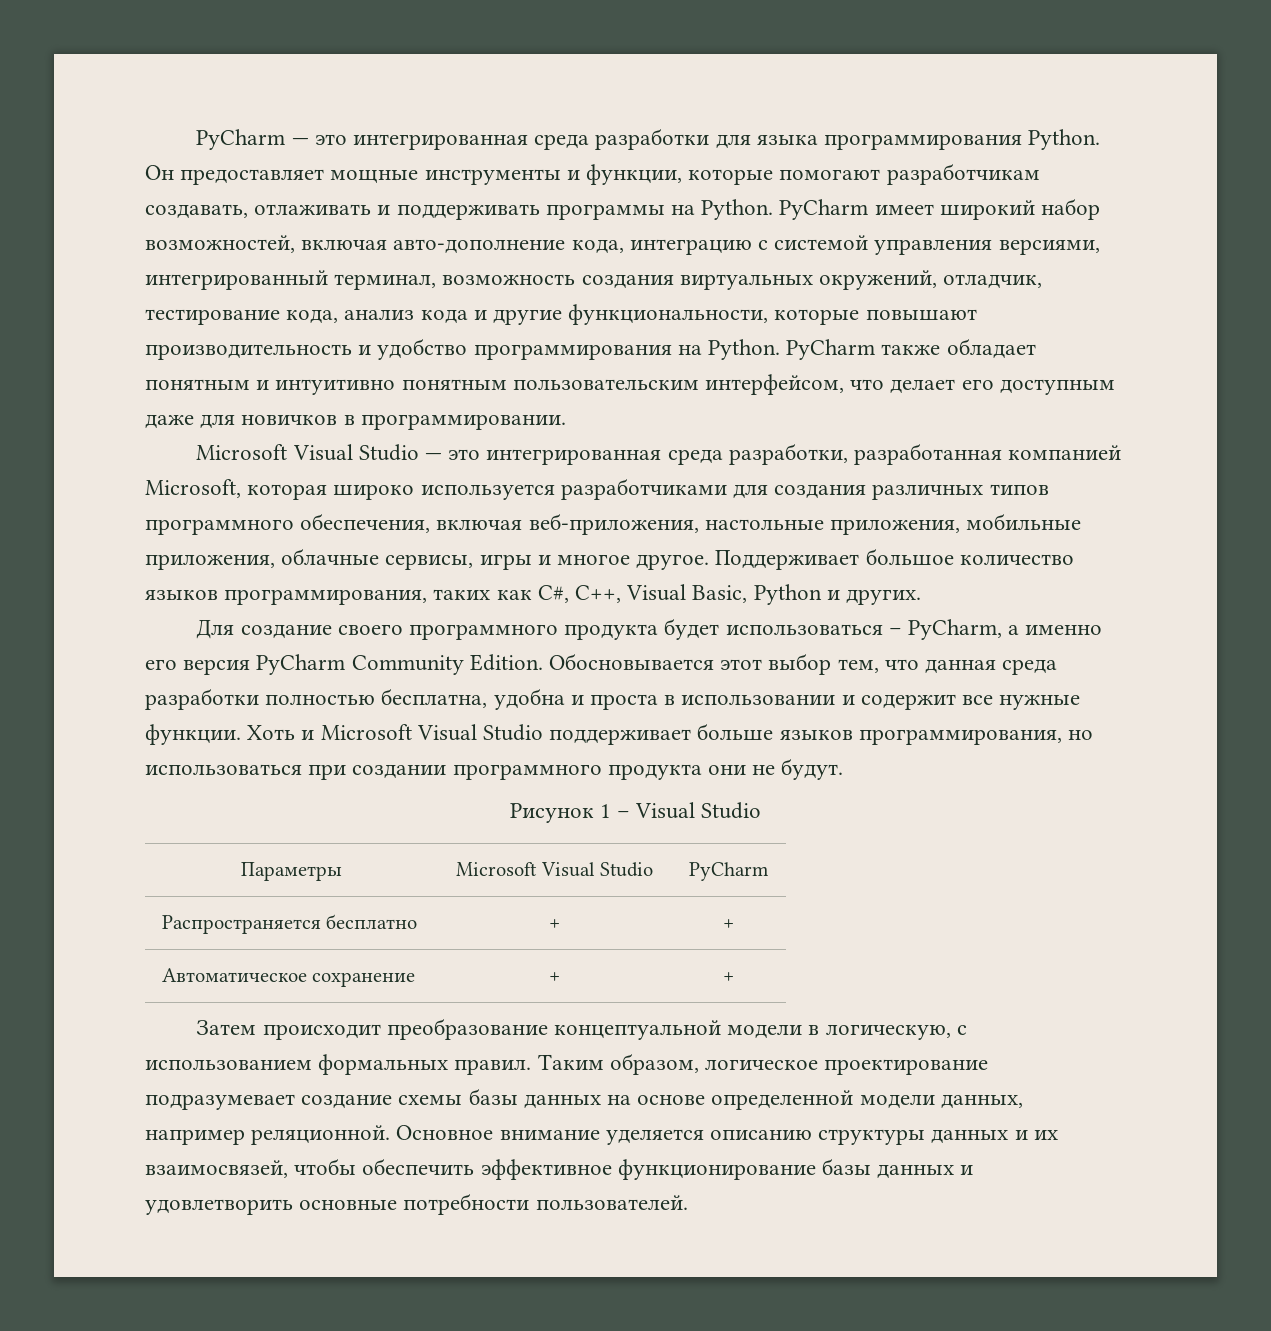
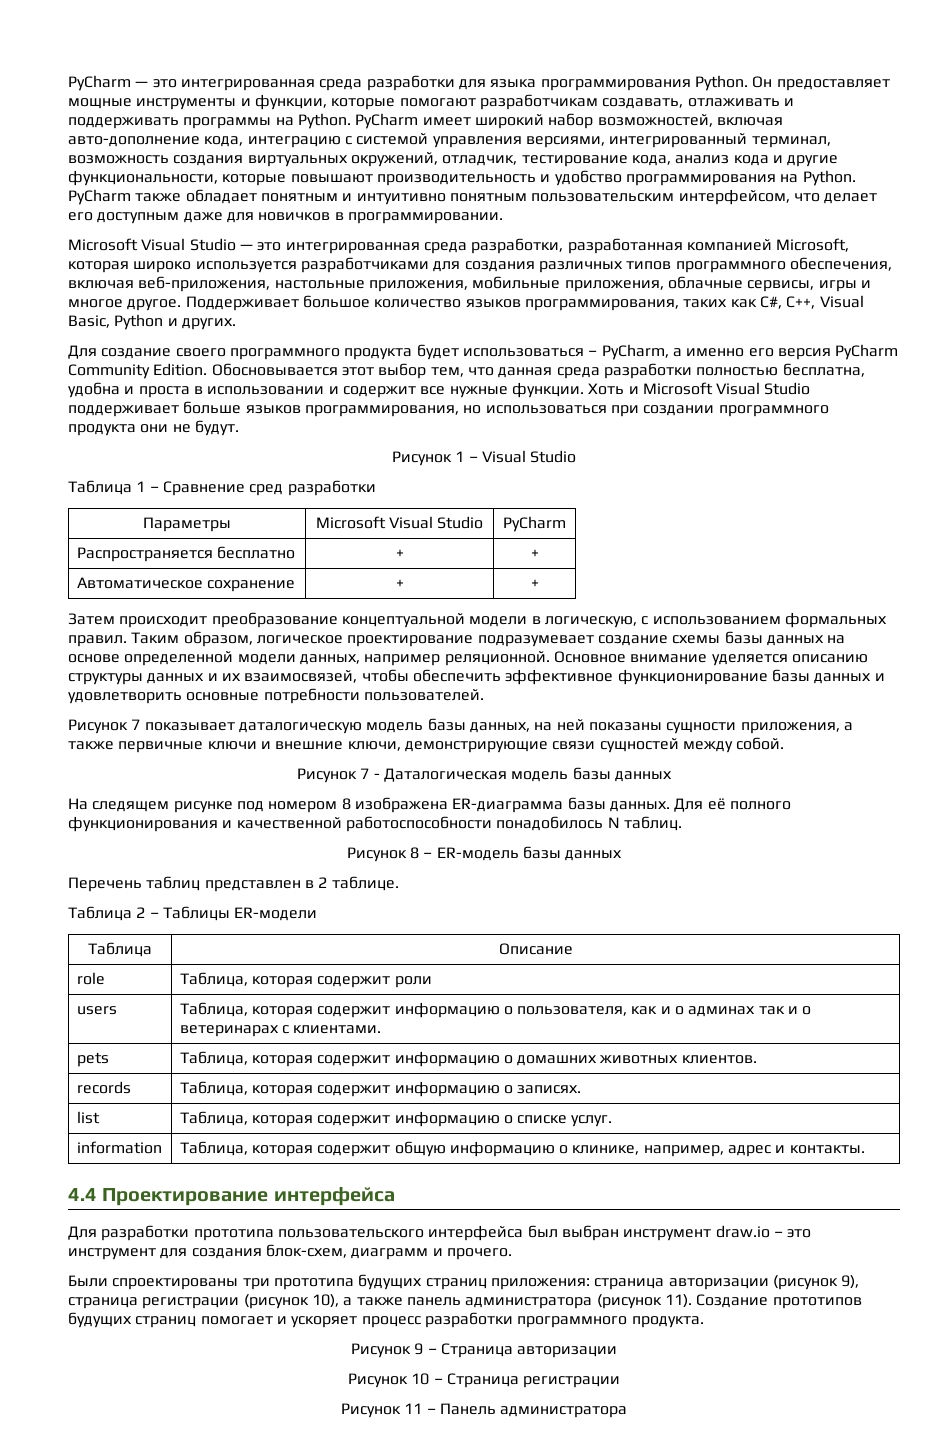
(762, 810) none -> [68,480,376,496] // Таблица 1 – Сравнение сред разработки
(688, 1202) none -> [68,718,853,734] [68,737,785,753] [297,767,672,783] [68,797,791,813] [68,816,682,832] [346,846,623,862] [68,876,399,892] [68,906,318,921] [88,942,152,957] [498,943,573,955] [76,972,105,985] [179,972,432,988] [76,1006,117,1015] [179,1002,812,1018] [179,1025,382,1037] [76,1052,109,1067] [179,1051,757,1067] [76,1081,131,1094] [179,1081,582,1097] [76,1111,100,1124] [179,1111,613,1127] [76,1141,162,1154] [179,1141,865,1157] [68,1187,395,1206] [68,1225,812,1241] [68,1244,512,1260] [68,1274,860,1290] [68,1294,862,1309] [68,1312,704,1328] [350,1343,618,1358] [347,1373,621,1388] [340,1403,628,1418] // Рисунок 7 показывает даталогическую модель базы данных, на ней показаны сущности приложения, а также первичные ключи и внешние ключи, демонстрирующие связи сущностей между собой. // Рисунок 7 - Даталогическая модель базы данных // На следящем рисунке под номером 8 изображена ER-диаграмма базы данных. Для её полного функционирования и качественной работоспособности понадобилось N таблиц. // Рисунок 8 – ER-модель базы данных // Перечень таблиц представлен в 2 таблице. // Таблица 2 – Таблицы ER-модели // Таблица | Описание // role | Таблица, которая содержит роли // users | Таблица, которая содержит информацию о пользователя, как и о админах так и о ветеринарах с клиентами. // pets | Таблица, которая содержит информацию о домашних животных клиентов. // records | Таблица, которая содержит информацию о записях. // list | Таблица, которая содержит информацию о списке услуг. // information | Таблица, которая содержит общую информацию о клинике, например, адрес и контакты. // 4.4 Проектирование интерфейса // Для разработки прототипа пользовательского интерфейса был выбран инструмент draw.io – это инструмент для создания блок-схем, диаграмм и прочего. // Были спроектированы три прототипа будущих страниц приложения: страница авторизации (рисунок 9), страница регистрации (рисунок 10), а также панель администратора (рисунок 11). Создание прототипов будущих страниц помогает и ускоряет процесс разработки программного продукта. // Рисунок 9 – Страница авторизации // Рисунок 10 – Страница регистрации // Рисунок 11 – Панель администратора

